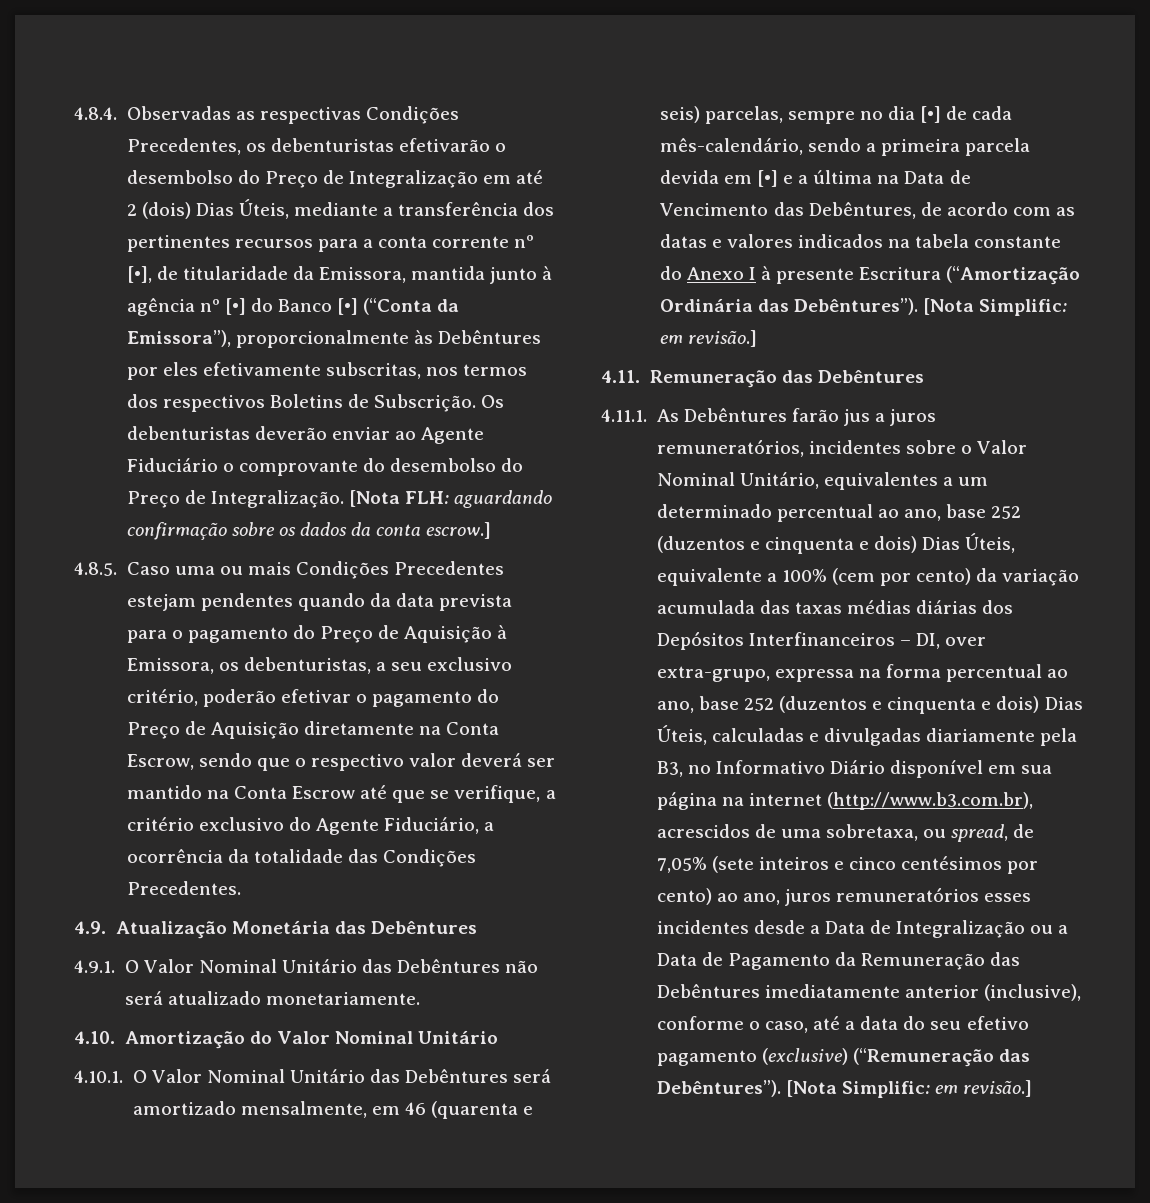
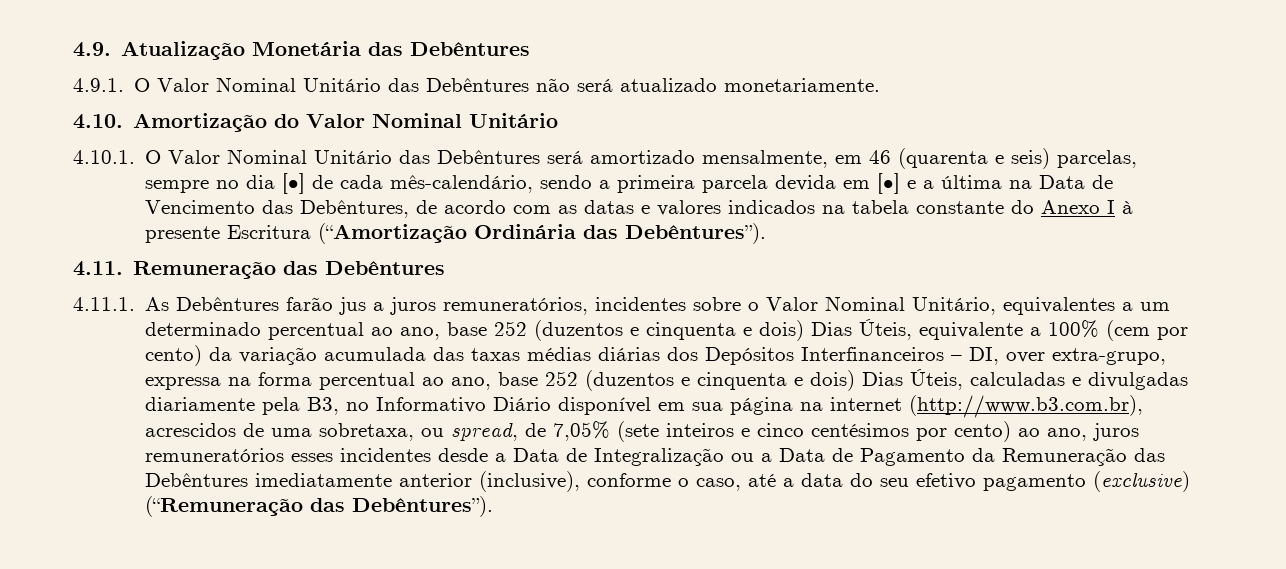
[74,106,459,124] [126,138,507,155] [126,170,544,188] [126,199,555,219] [126,235,535,252] [126,266,553,284] [126,298,460,316] [126,330,541,348] [126,362,528,380] [126,394,505,412] [126,426,485,444] [126,458,524,476] [126,490,553,508] [126,522,492,540] [74,561,505,579] [126,593,513,611] [126,625,508,643] [126,657,513,674] [126,689,500,707] [126,721,500,739] [126,753,556,771] [126,785,556,803] [126,817,495,835] [126,849,477,867] [126,881,241,895] 4.8.4. Observadas as respectivas Condições Precedentes, os debenturistas efetivarão o desembolso do Preço de Integralização em até 2 (dois) Dias Úteis, mediante a transferência dos pertinentes recursos para a conta corrente nº [•], de titularidade da Emissora, mantida junto à agência nº [•] do Banco [•] (“Conta da Emissora”), proporcionalmente às Debêntures por eles efetivamente subscritas, nos termos dos respectivos Boletins de Subscrição. Os debenturistas deverão enviar ao Agente Fiduciário o comprovante do desembolso do Preço de Integralização. [Nota FLH: aguardando confirmação sobre os dados da conta escrow.] // 4.8.5. Caso uma ou mais Condições Precedentes estejam pendentes quando da data prevista para o pagamento do Preço de Aquisição à Emissora, os debenturistas, a seu exclusivo critério, poderão efetivar o pagamento do Preço de Aquisição diretamente na Conta Escrow, sendo que o respectivo valor deverá ser mantido na Conta Escrow até que se verifique, a critério exclusivo do Agente Fiduciário, a ocorrência da totalidade das Condições Precedentes. // -> (73, 49) none
[922,298,1068,316] [659,330,757,347] [Nota Simplific: em revisão.] -> (767, 233) none
[785,1080,1033,1098] [Nota Simplific: em revisão.] -> (494, 506) none

